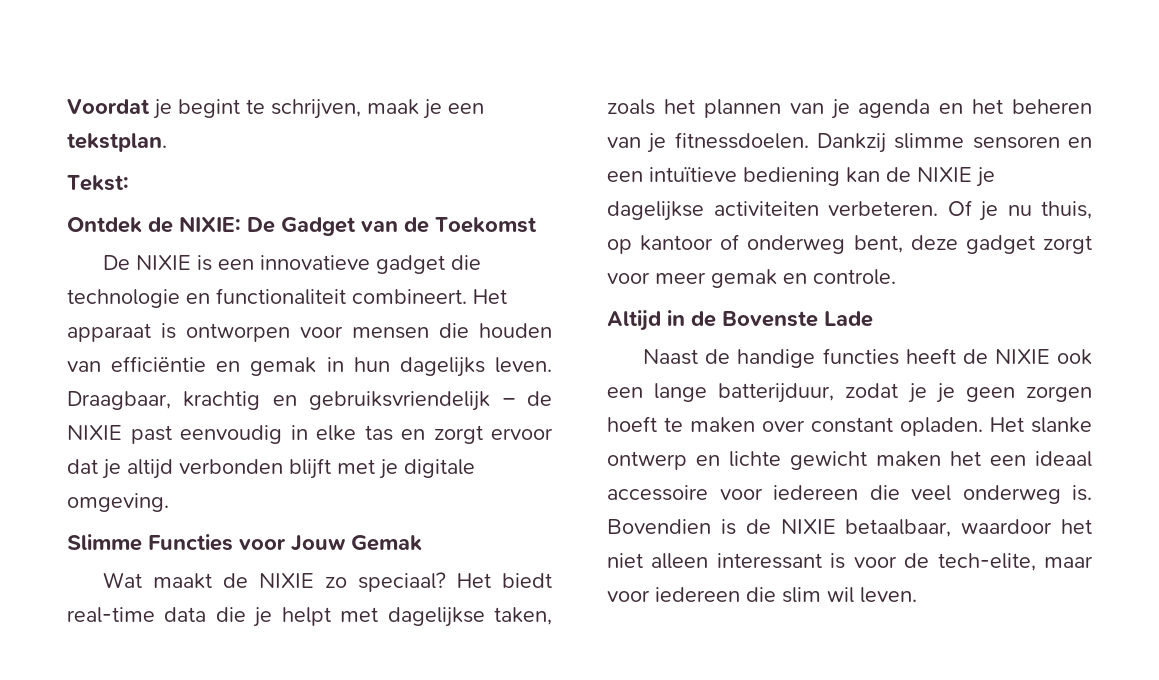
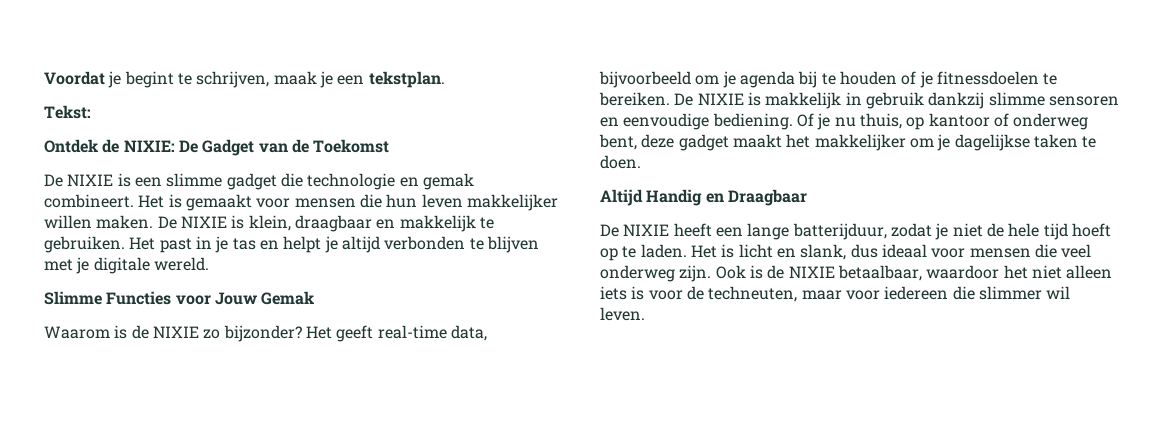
[260,255,371,270] innovatieve -> [166,173,223,187] slimme
[216,288,346,305] functionaliteit -> [422,173,474,190] gemak
[67,323,552,342] [67,356,552,377] [67,391,552,411] [67,425,553,444] [67,459,98,474] apparaat is ontworpen voor mensen die houden van efficiëntie en gemak in hun dagelijks leven. Draagbaar, krachtig en gebruiksvriendelijk – de NIXIE past eenvoudig in elke tas en zorgt ervoor dat -> [168,194,558,211] [44,215,494,232] [44,236,322,253] is gemaakt voor mensen die hun leven makkelijker willen maken. De NIXIE is klein, draagbaar en makkelijk te gebruiken. Het past in je tas en helpt
[289,458,331,479] blijft -> [469,236,539,253] te blijven
[67,493,169,512] omgeving. -> [153,257,209,271] wereld.
[103,572,213,589] Wat maakt -> [44,325,128,339] Waarom is
[358,572,552,592] [67,607,552,627] [607,99,1092,119] [607,132,1092,153] [607,167,995,187] [607,201,938,221] speciaal? Het biedt real-time data die je helpt met dagelijkse taken, zoals het plannen van je agenda en het beheren van je fitnessdoelen. Dankzij slimme sensoren en een intuïtieve bediening kan de NIXIE je dagelijkse activiteiten verbeteren. -> [223,325,487,342] [599,71,1058,88] [599,92,1119,109] [600,113,793,130] bijzonder? Het geeft real-time data, bijvoorbeeld om je agenda bij te houden of je fitnessdoelen te bereiken. De NIXIE is makkelijk in gebruik dankzij slimme sensoren en eenvoudige bediening.
[1043,235,1092,254] [607,269,896,288] [607,310,873,331] [643,348,1092,368] zorgt voor meer gemak en controle. // Altijd in de Bovenste Lade // Naast de handige functies heeft de NIXIE ook -> [732,134,1097,151] [600,155,641,169] [600,189,807,206] [600,223,712,237] maakt het makkelijker om je dagelijkse taken te doen. // Altijd Handig en Draagbaar // De NIXIE heeft
[935,383,1092,403] [607,416,1092,436] [607,451,1092,470] [607,485,858,501] je geen zorgen hoeft te maken over constant opladen. Het slanke ontwerp en lichte gewicht maken het een ideaal accessoire voor iedereen -> [952,223,1111,240] [600,244,1031,261] niet de hele tijd hoeft op te laden. Het is licht en slank, dus ideaal voor mensen
[1072,485,1092,501] [607,519,711,534] is. Bovendien -> [679,265,746,282] zijn. Ook
[716,553,822,569] interessant -> [600,286,627,300] iets
[937,553,1036,571] tech-elite, -> [708,286,798,302] techneuten,
[782,587,821,603] slim -> [978,286,1042,300] slimmer

